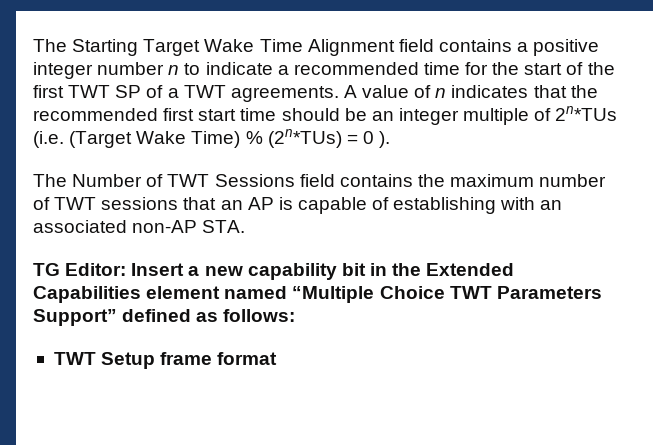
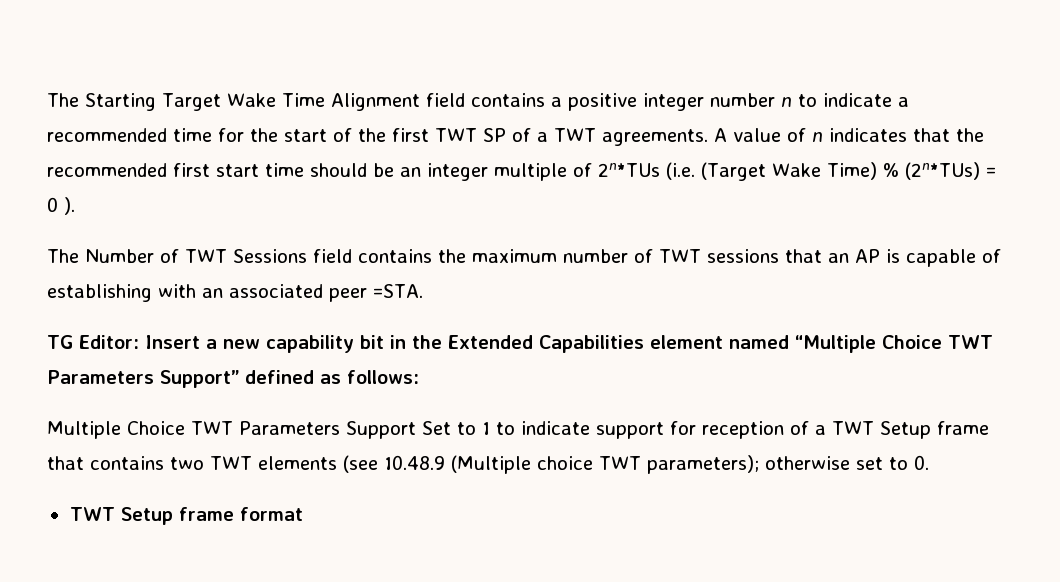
[132,220,246,233] non-AP STA. -> [329,284,423,302] peer =STA.
(296, 315) none -> [47,421,989,439] [47,455,929,474] // Multiple Choice TWT Parameters Support Set to 1 to indicate support for reception of a TWT Setup frame that contains two TWT elements (see 10.48.9 (Multiple choice TWT parameters); otherwise set to 0.

